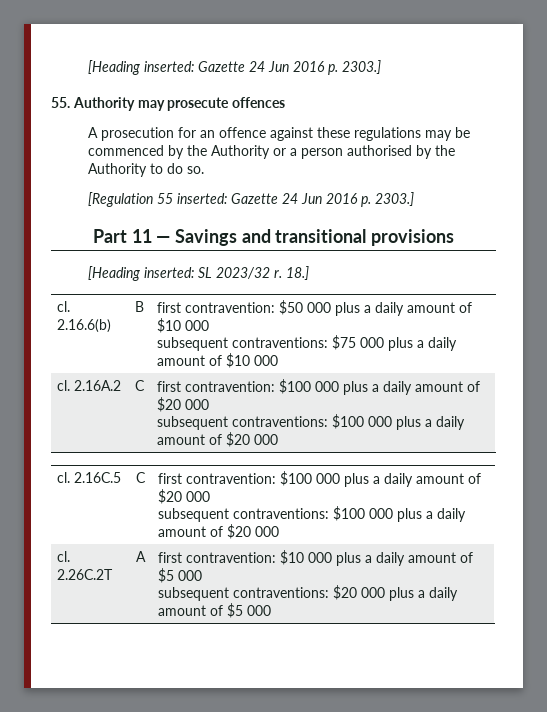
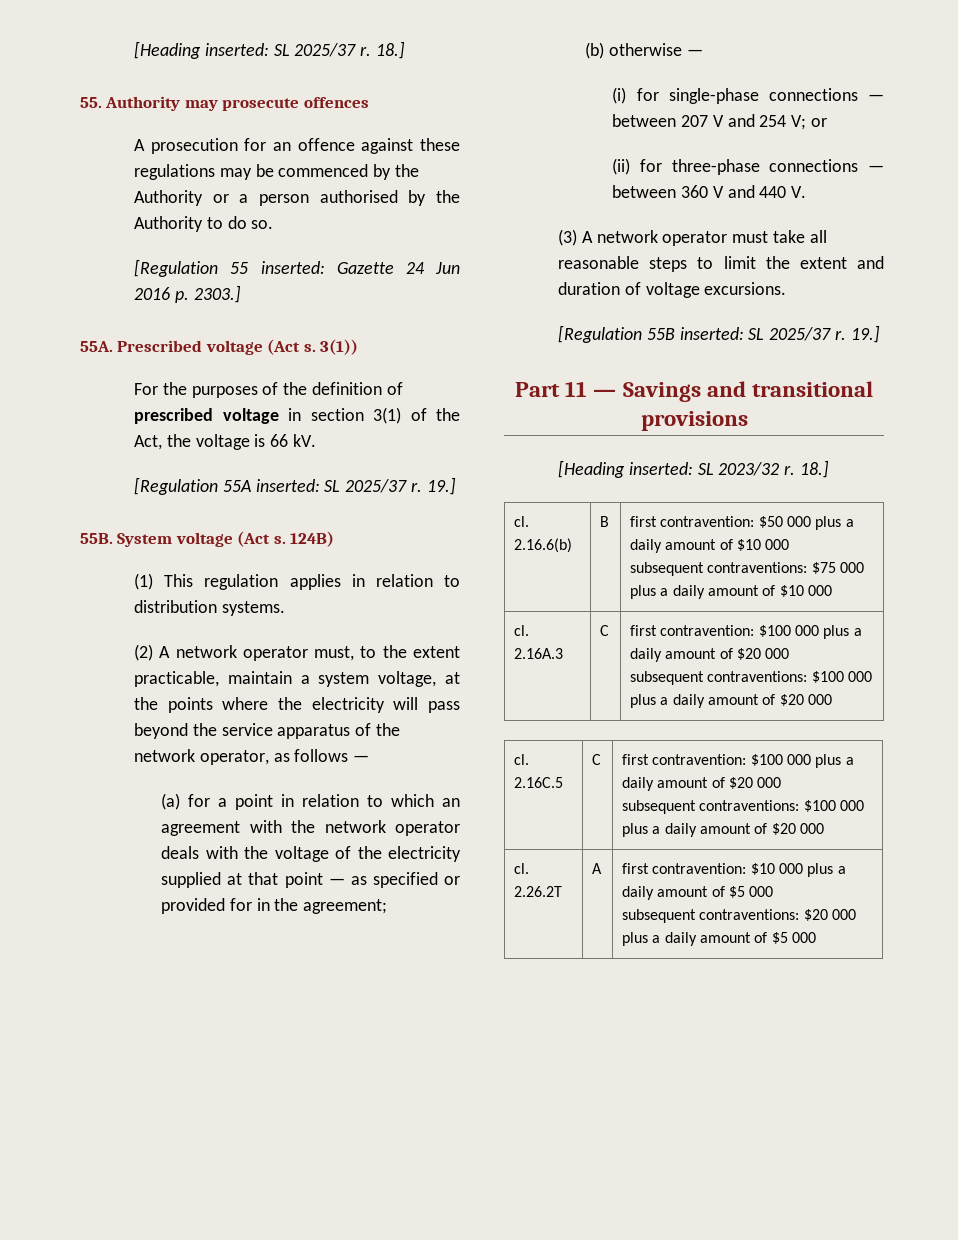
[88,60,382,75] [Heading inserted: Gazette 24 Jun 2016 p. 2303.] -> [134,41,405,59] [Heading inserted: SL 2025/37 r. 18.]
(415, 199) none -> [80,339,359,355] [134,382,403,398] [134,407,460,424] [134,434,316,450] [134,477,456,495] [80,531,335,547] [134,573,461,590] [134,600,285,616] [134,644,460,661] [134,671,460,687] [134,697,460,713] [134,723,400,739] [134,749,370,765] [161,793,460,810] [161,820,461,836] [161,846,461,862] [161,872,461,888] [161,898,388,914] [585,42,703,59] [612,87,884,104] [612,114,827,130] [612,158,884,175] [612,185,806,198] [558,229,827,246] [558,256,884,272] [558,282,787,298] [558,325,880,343] // 55A. Prescribed voltage (Act s. 3(1)) // For the purposes of the definition of prescribed voltage in section 3(1) of the Act, the voltage is 66 kV. // [Regulation 55A inserted: SL 2025/37 r. 19.] // 55B. System voltage (Act s. 124B) // (1) This regulation applies in relation to distribution systems. // (2) A network operator must, to the extent practicable, maintain a system voltage, at the points where the electricity will pass beyond the service apparatus of the network operator, as follows — // (a) for a point in relation to which an agreement with the network operator deals with the voltage of the electricity supplied at that point — as specified or provided for in the agreement; // (b) otherwise — // (i) for single-phase connections — between 207 V and 254 V; or // (ii) for three-phase connections — between 360 V and 440 V. // (3) A network operator must take all reasonable steps to limit the extent and duration of voltage excursions. // [Regulation 55B inserted: SL 2025/37 r. 19.]
[73,380,121,391] 2.16A.2 -> [513,648,563,659] 2.16A.3
[56,569,113,580] 2.26C.2T -> [513,886,562,897] 2.26.2T

